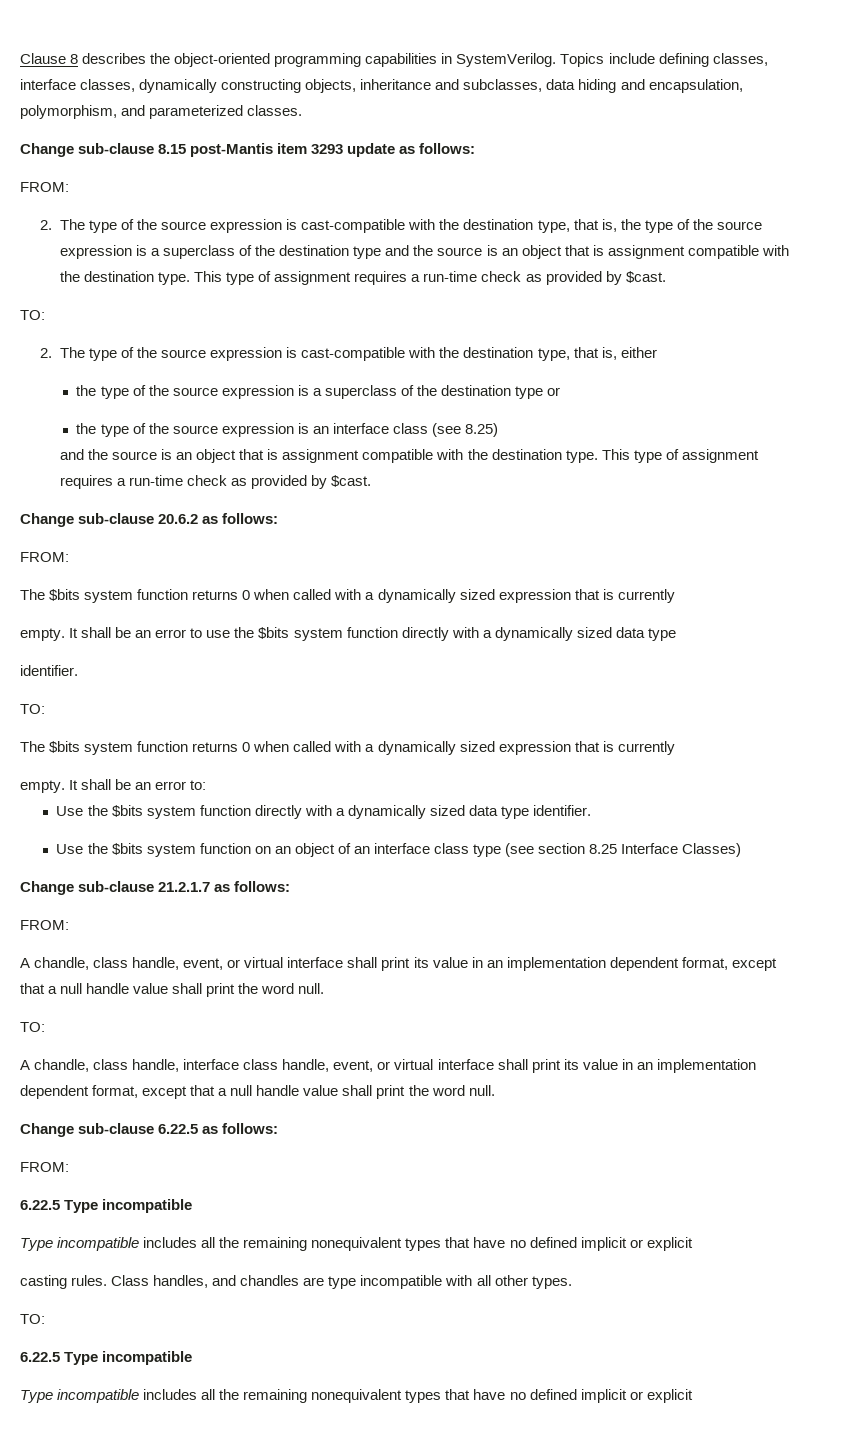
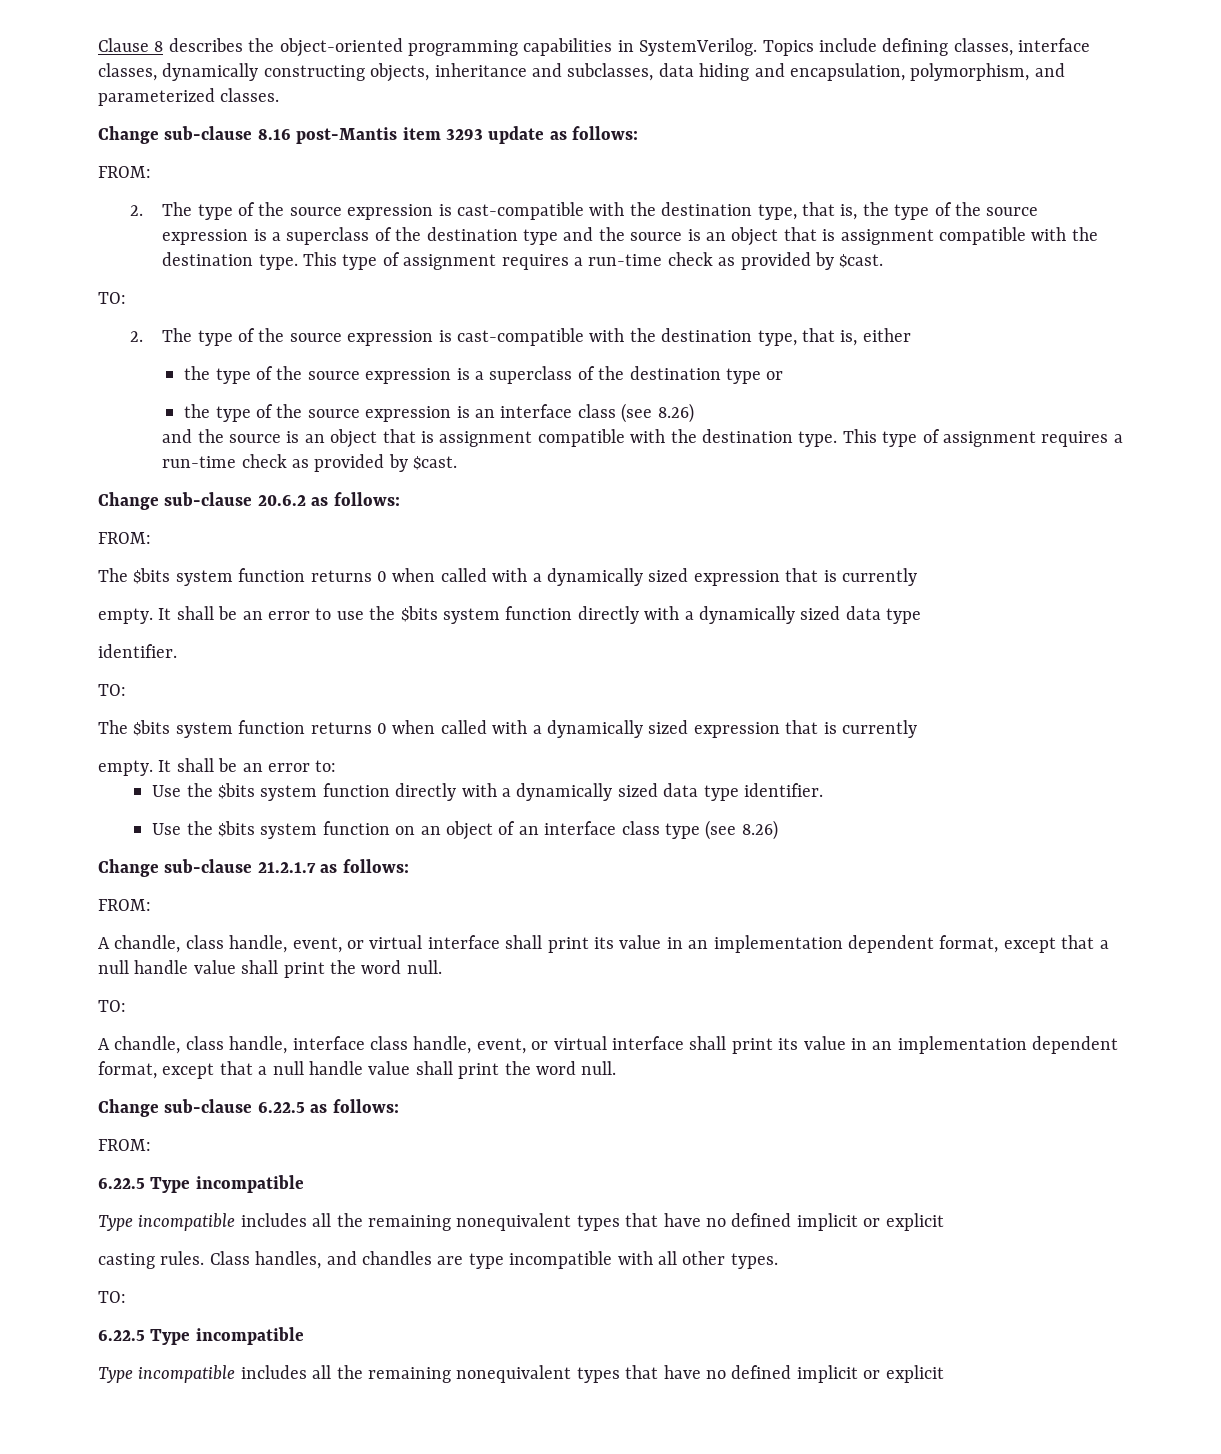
[158,144,187,154] 8.15 -> [257,129,291,140] 8.16
[465,423,499,437] 8.25) -> [657,403,694,423] 8.26)
[538,843,742,857] section 8.25 Interface Classes) -> [741,820,778,840] 8.26)

